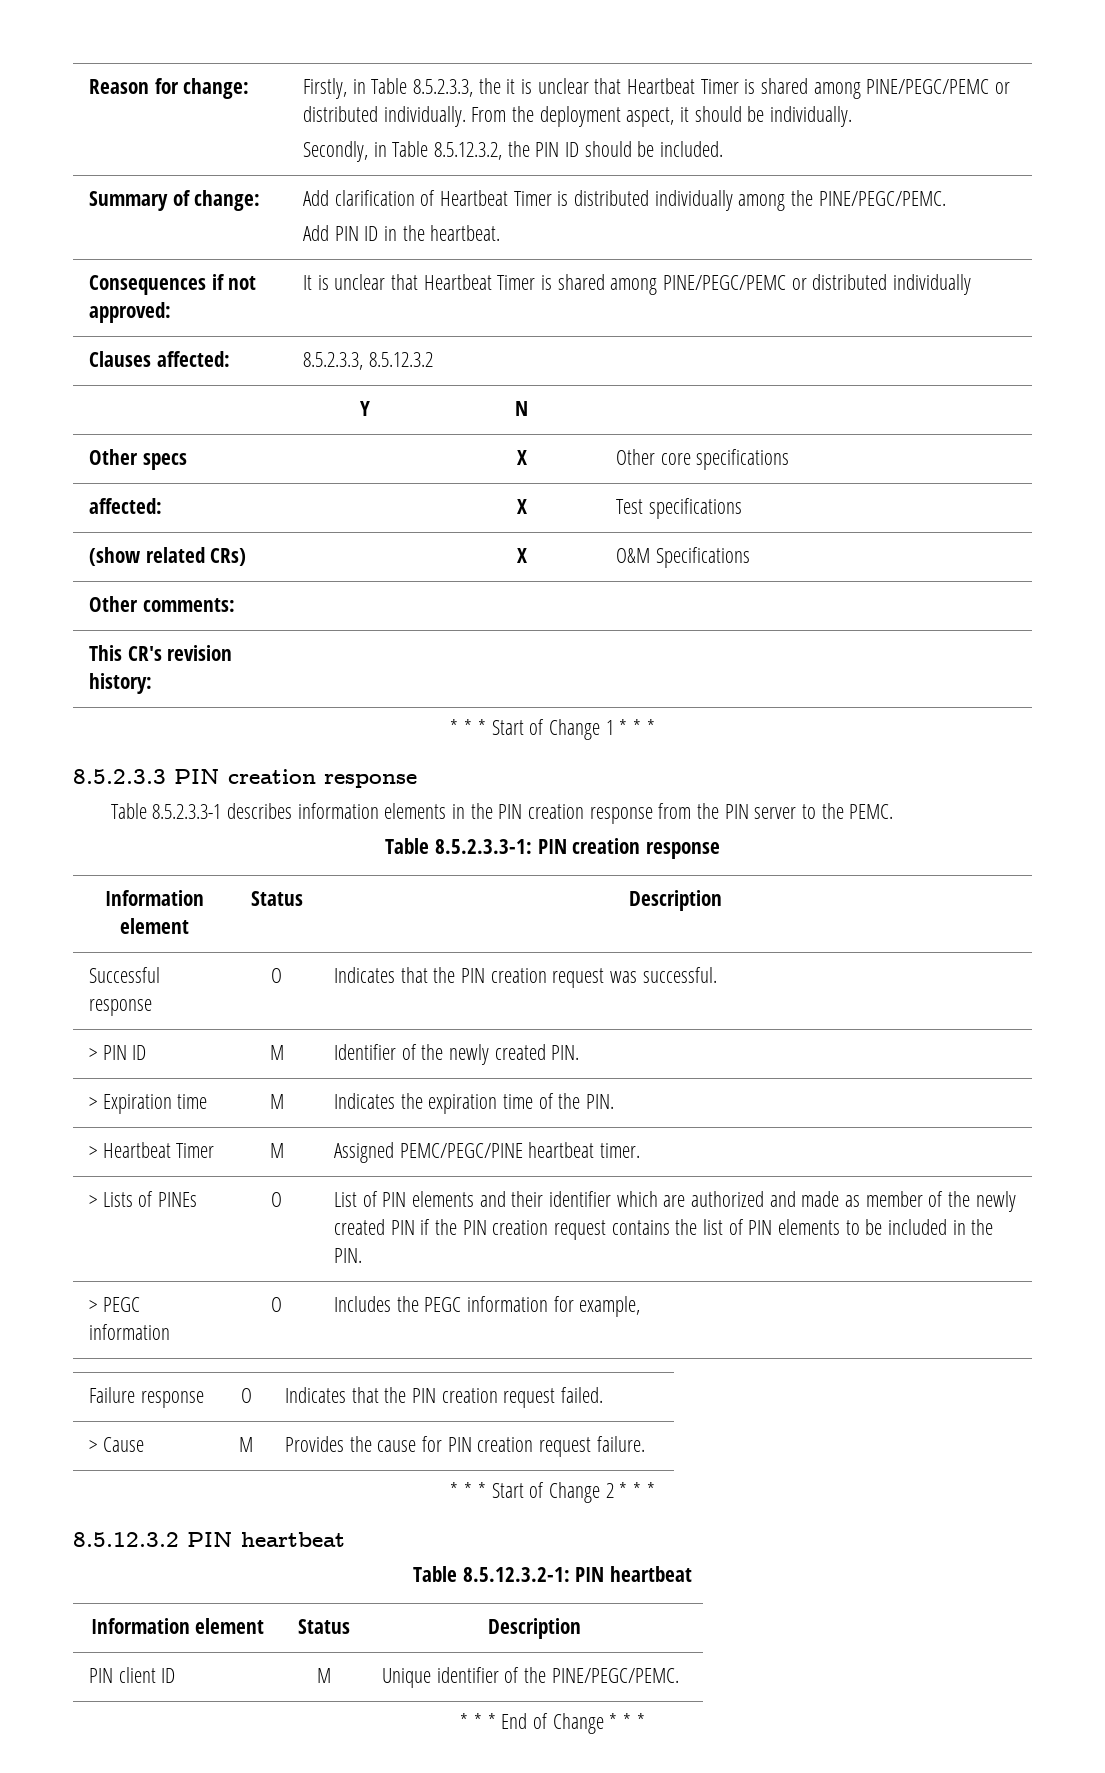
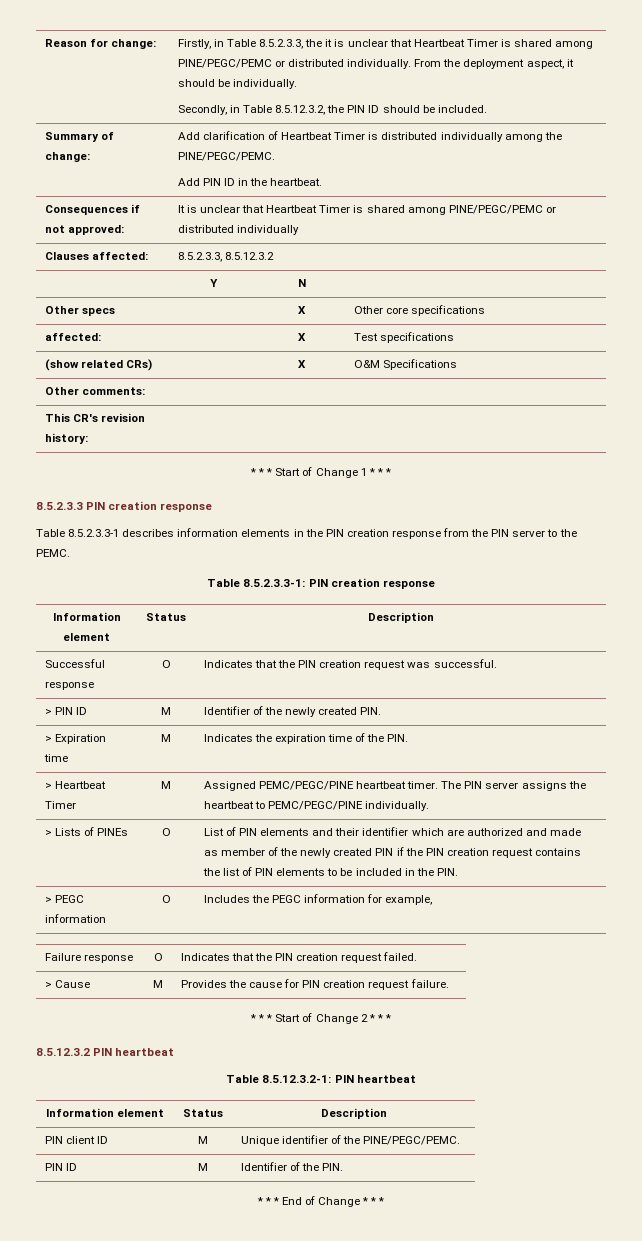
(641, 1150) none -> [441,781,586,791] [203,801,430,811] The PIN server assigns the heartbeat to PEMC/PEGC/PINE individually.
(679, 1675) none -> [44,1163,77,1171] [198,1163,208,1171] [240,1162,344,1171] // PIN ID | M | Identifier of the PIN.

